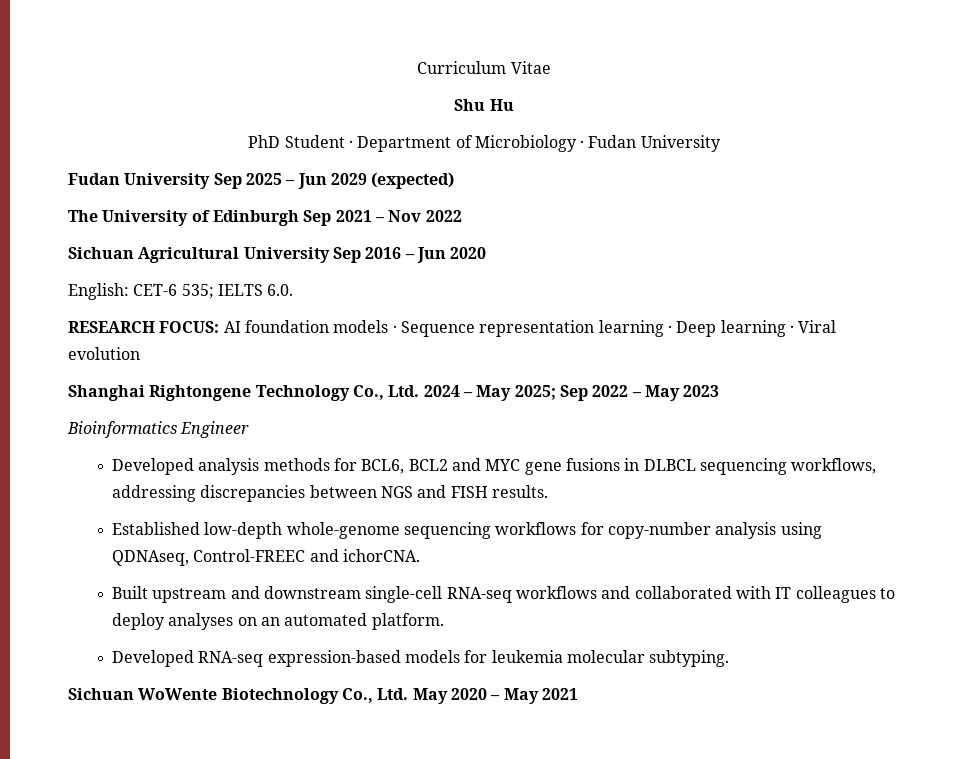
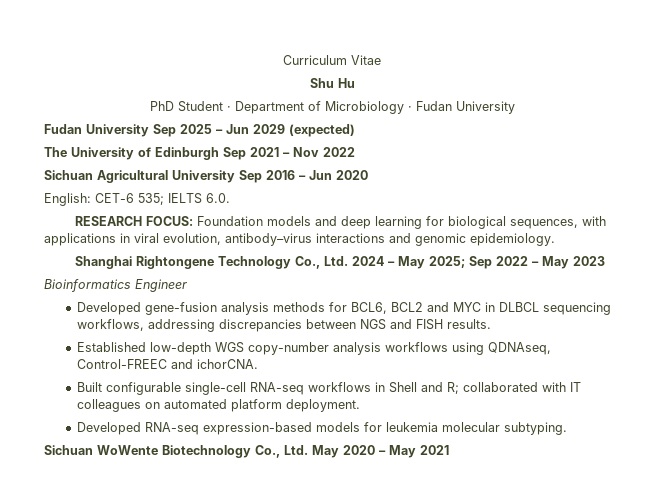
[223,320,837,337] [68,347,140,360] AI foundation models · Sequence representation learning · Deep learning · Viral evolution -> [197,216,607,229] [44,233,555,246] Foundation models and deep learning for biological sequences, with applications in viral evolution, antibody–virus interactions and genomic epidemiology.
(195, 466) none -> [145,302,218,315] gene-fusion
[524,458,620,475] gene fusions -> (482, 307) none
[286,522,604,539] whole-genome sequencing workflows for -> [215,342,245,353] WGS
(777, 530) none -> [385,342,449,352] workflows
[152,586,895,603] [112,613,444,630] upstream and downstream single-cell RNA-seq workflows and collaborated with IT colleagues to deploy analyses on an automated platform. -> [106,382,582,395] [77,399,361,412] configurable single-cell RNA-seq workflows in Shell and R; collaborated with IT colleagues on automated platform deployment.

